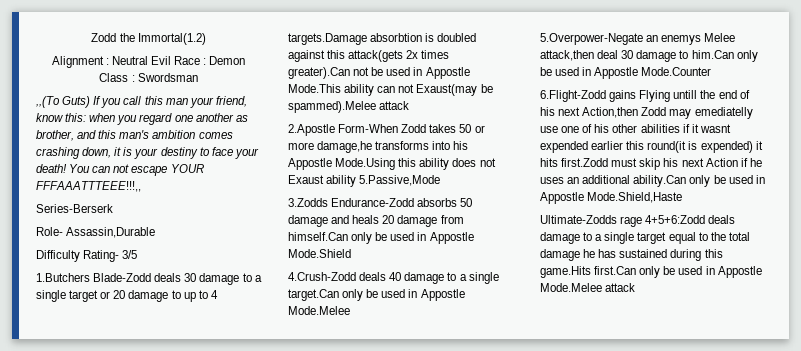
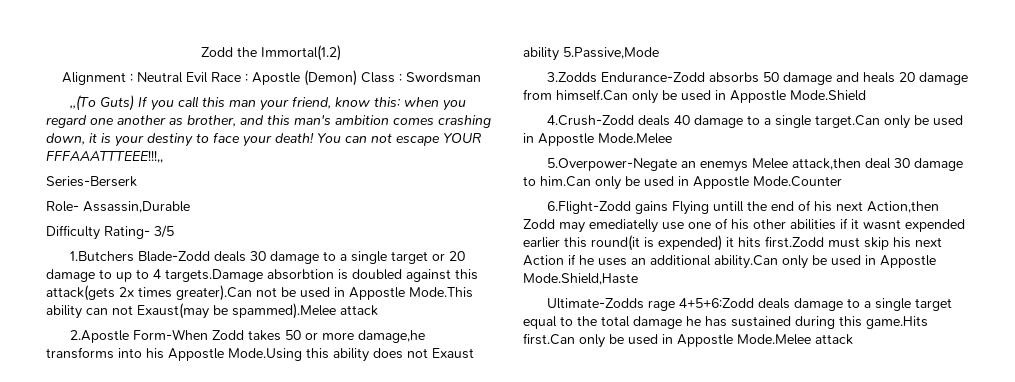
[209,56,246,65] Demon -> [251,70,357,86] Apostle (Demon)

